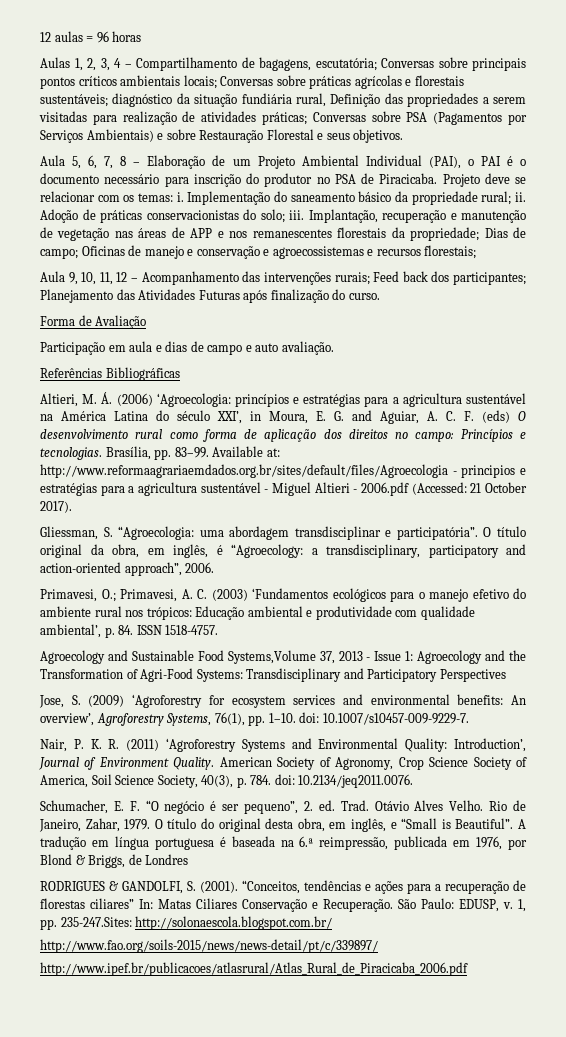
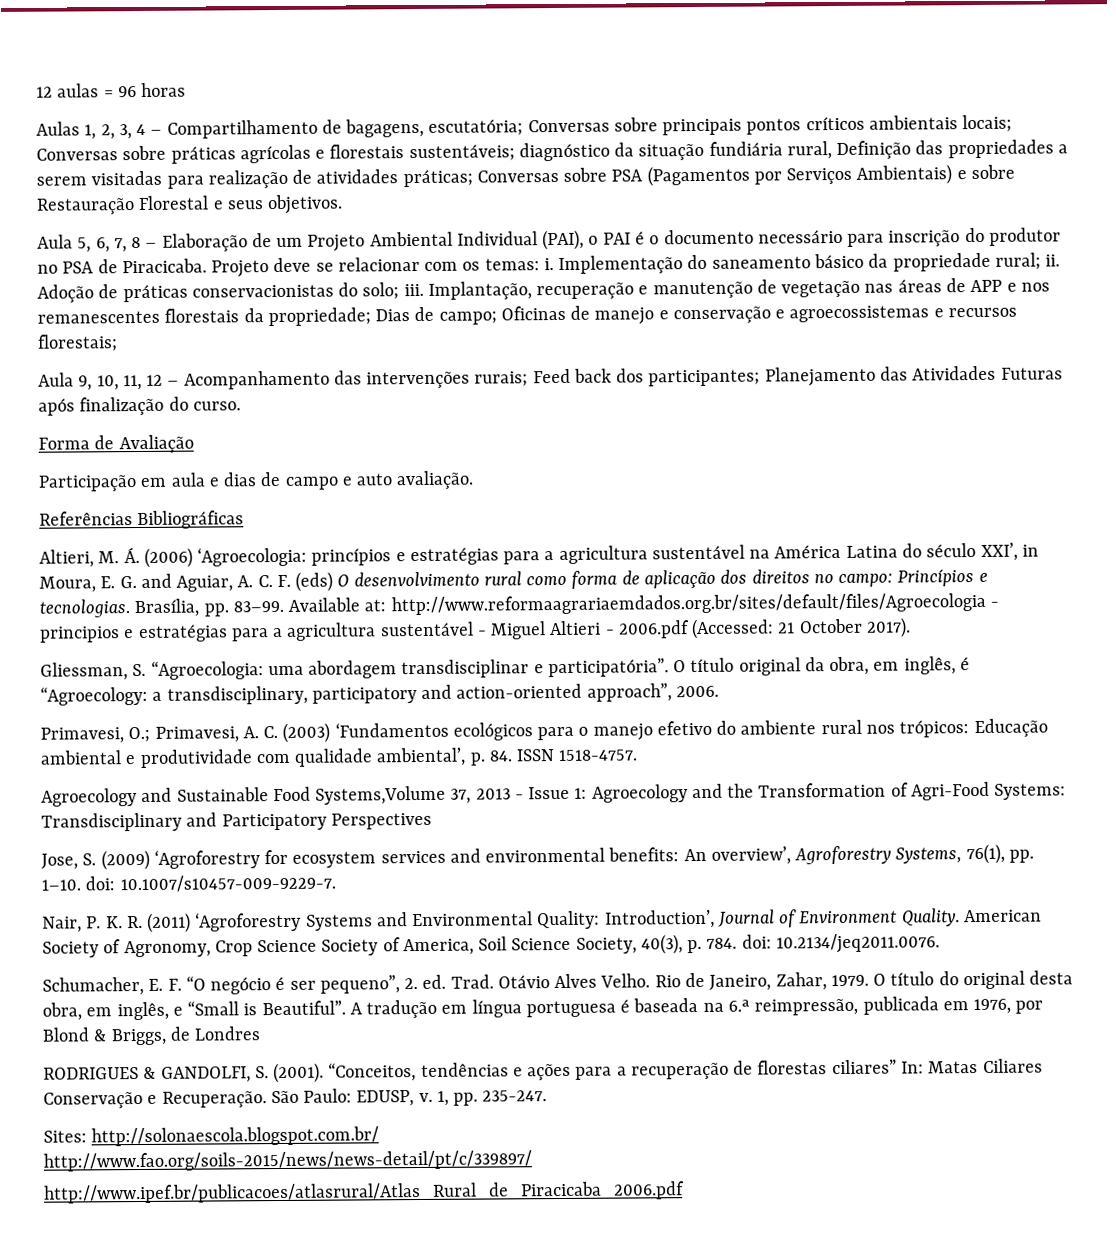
[60,917,132,927] 235-247.Sites: -> [482,1090,548,1102] [43,1130,87,1143] 235-247. // Sites:

